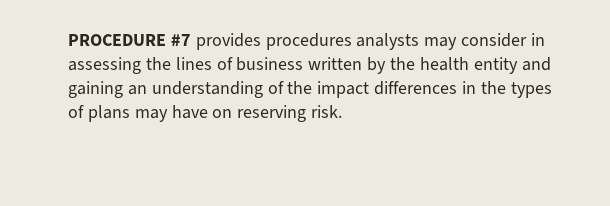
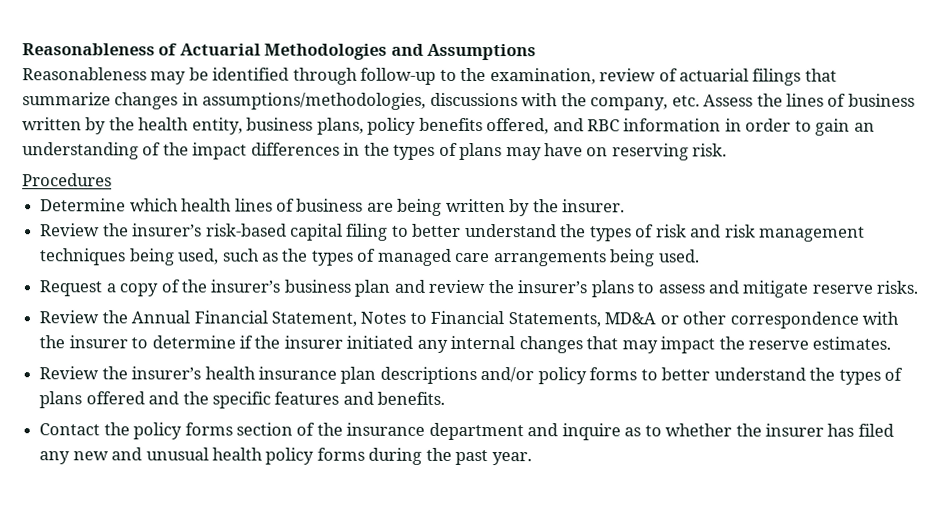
[68,33,546,50] [68,57,141,74] PROCEDURE #7 provides procedures analysts may consider in assessing -> [22,43,537,61] [22,67,837,86] [22,92,754,111] Reasonableness of Actuarial Methodologies and Assumptions // Reasonableness may be identified through follow-up to the examination, review of actuarial filings that summarize changes in assumptions/methodologies, discussions with the company, etc. Assess
[473,57,551,74] [68,81,123,98] entity and gaining -> [191,117,851,136] entity, business plans, policy benefits offered, and RBC information in order to gain
(343, 111) none -> [22,173,112,187] [40,198,626,217] [40,223,865,242] [39,248,700,267] [39,279,919,298] [39,310,900,329] [39,335,892,354] [39,366,903,385] [39,391,446,409] [39,422,894,441] [39,447,532,466] // Procedures // Determine which health lines of business are being written by the insurer. // Review the insurer’s risk-based capital filing to better understand the types of risk and risk management techniques being used, such as the types of managed care arrangements being used. // Request a copy of the insurer’s business plan and review the insurer’s plans to assess and mitigate reserve risks. // Review the Annual Financial Statement, Notes to Financial Statements, MD&A or other correspondence with the insurer to determine if the insurer initiated any internal changes that may impact the reserve estimates. // Review the insurer’s health insurance plan descriptions and/or policy forms to better understand the types of plans offered and the specific features and benefits. // Contact the policy forms section of the insurance department and inquire as to whether the insurer has filed any new and unusual health policy forms during the past year.

